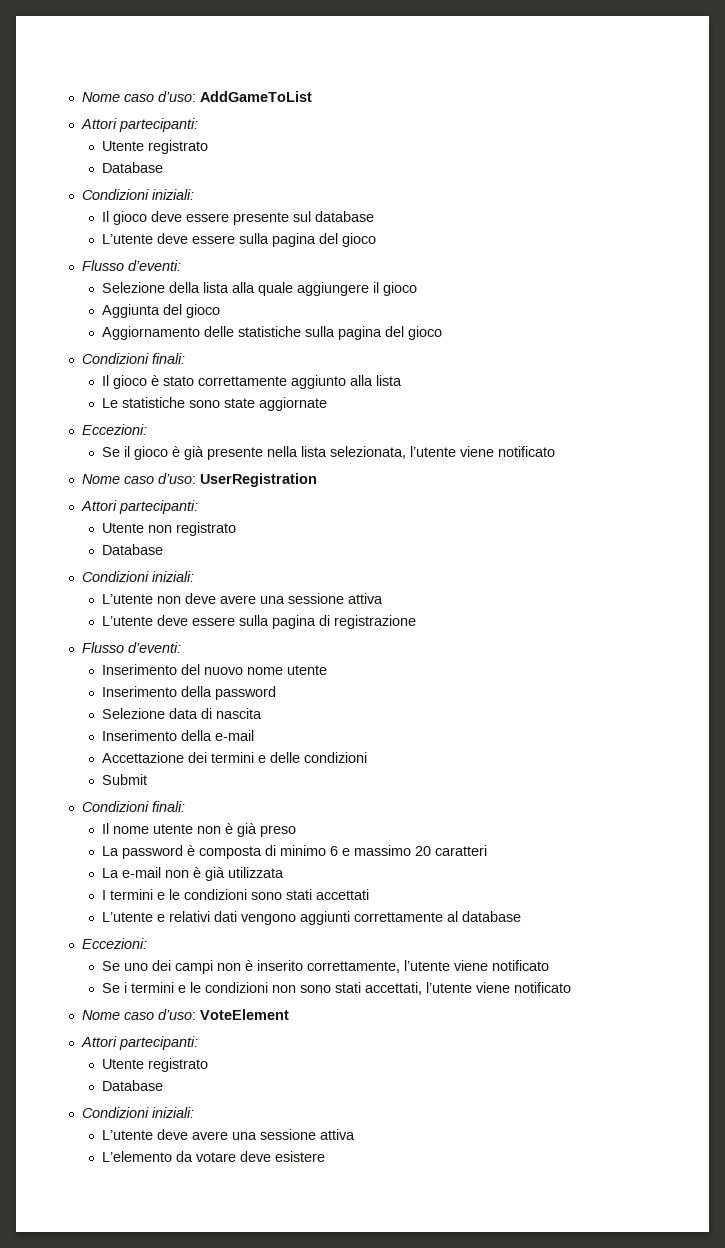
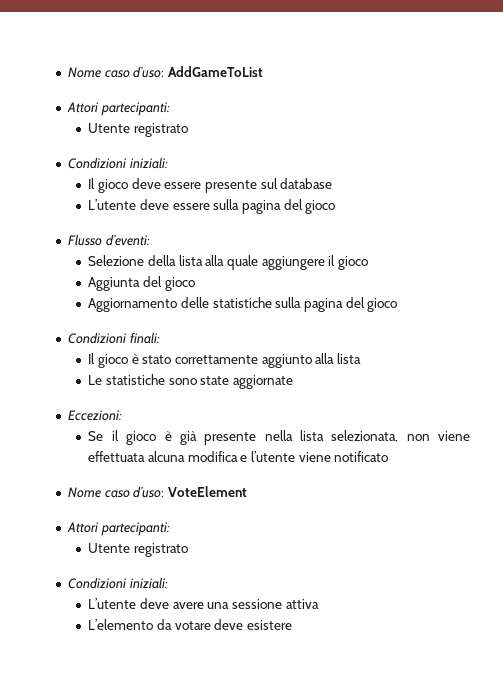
[102,162,164,173] // Database -> (189, 130) none
[410,446,556,457] [81,473,317,487] [80,500,198,514] [102,522,237,536] [102,544,164,555] [81,571,194,582] [102,593,384,604] [102,615,417,629] [81,642,181,653] [102,664,328,675] [102,686,277,700] [102,708,263,719] [102,730,255,741] [102,752,368,763] [102,774,148,785] [81,801,185,812] [102,823,297,837] [102,845,488,859] [102,867,285,881] [102,889,370,900] [102,911,522,925] [81,938,147,949] [102,960,550,974] [102,982,423,995] l’utente viene notificato // Nome caso d’uso: UserRegistration // Attori partecipanti: // Utente non registrato // Database // Condizioni iniziali: // L’utente non deve avere una sessione attiva // L’utente deve essere sulla pagina di registrazione // Flusso d’eventi: // Inserimento del nuovo nome utente // Inserimento della password // Selezione data di nascita // Inserimento della e-mail // Accettazione dei termini e delle condizioni // Submit // Condizioni finali: // Il nome utente non è già preso // La password è composta di minimo 6 e massimo 20 caratteri // La e-mail non è già utilizzata // I termini e le condizioni sono stati accettati // L’utente e relativi dati vengono aggiunti correttamente al database // Eccezioni: // Se uno dei campi non è inserito correttamente, l’utente viene notificato // Se i termini e le condizioni non sono stati accettati, -> [406,431,471,441] [88,451,248,462] non viene effettuata alcuna modifica e
[102,1080,164,1091] // Database -> (189, 550) none

